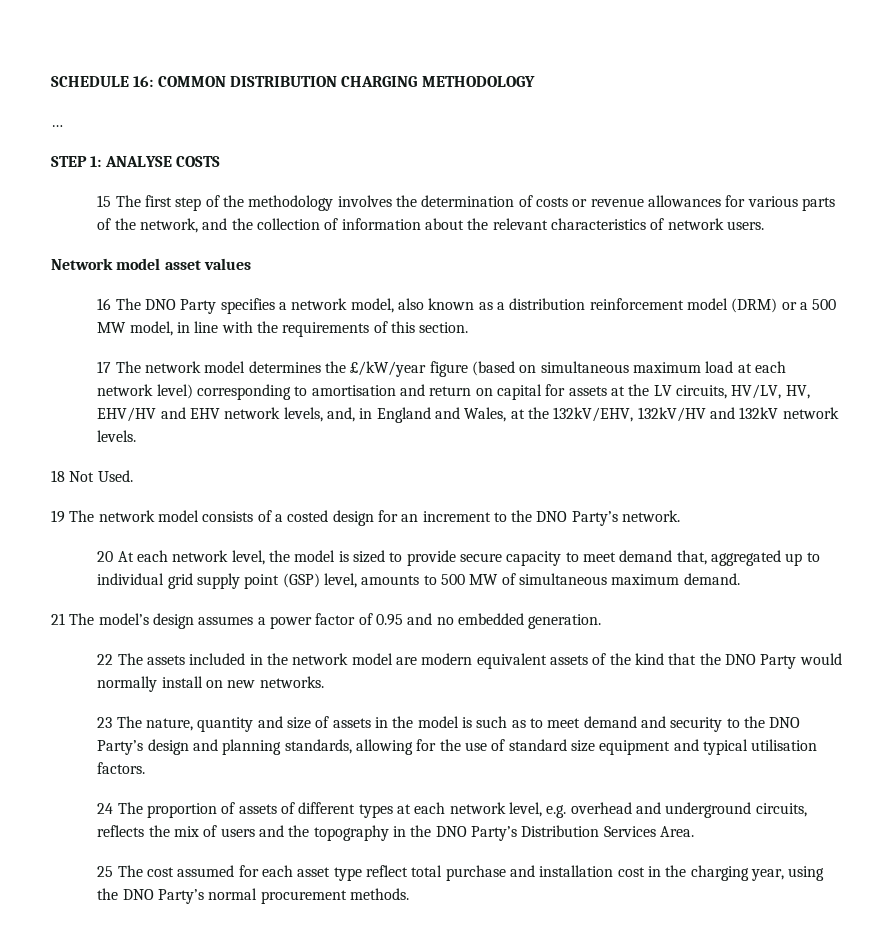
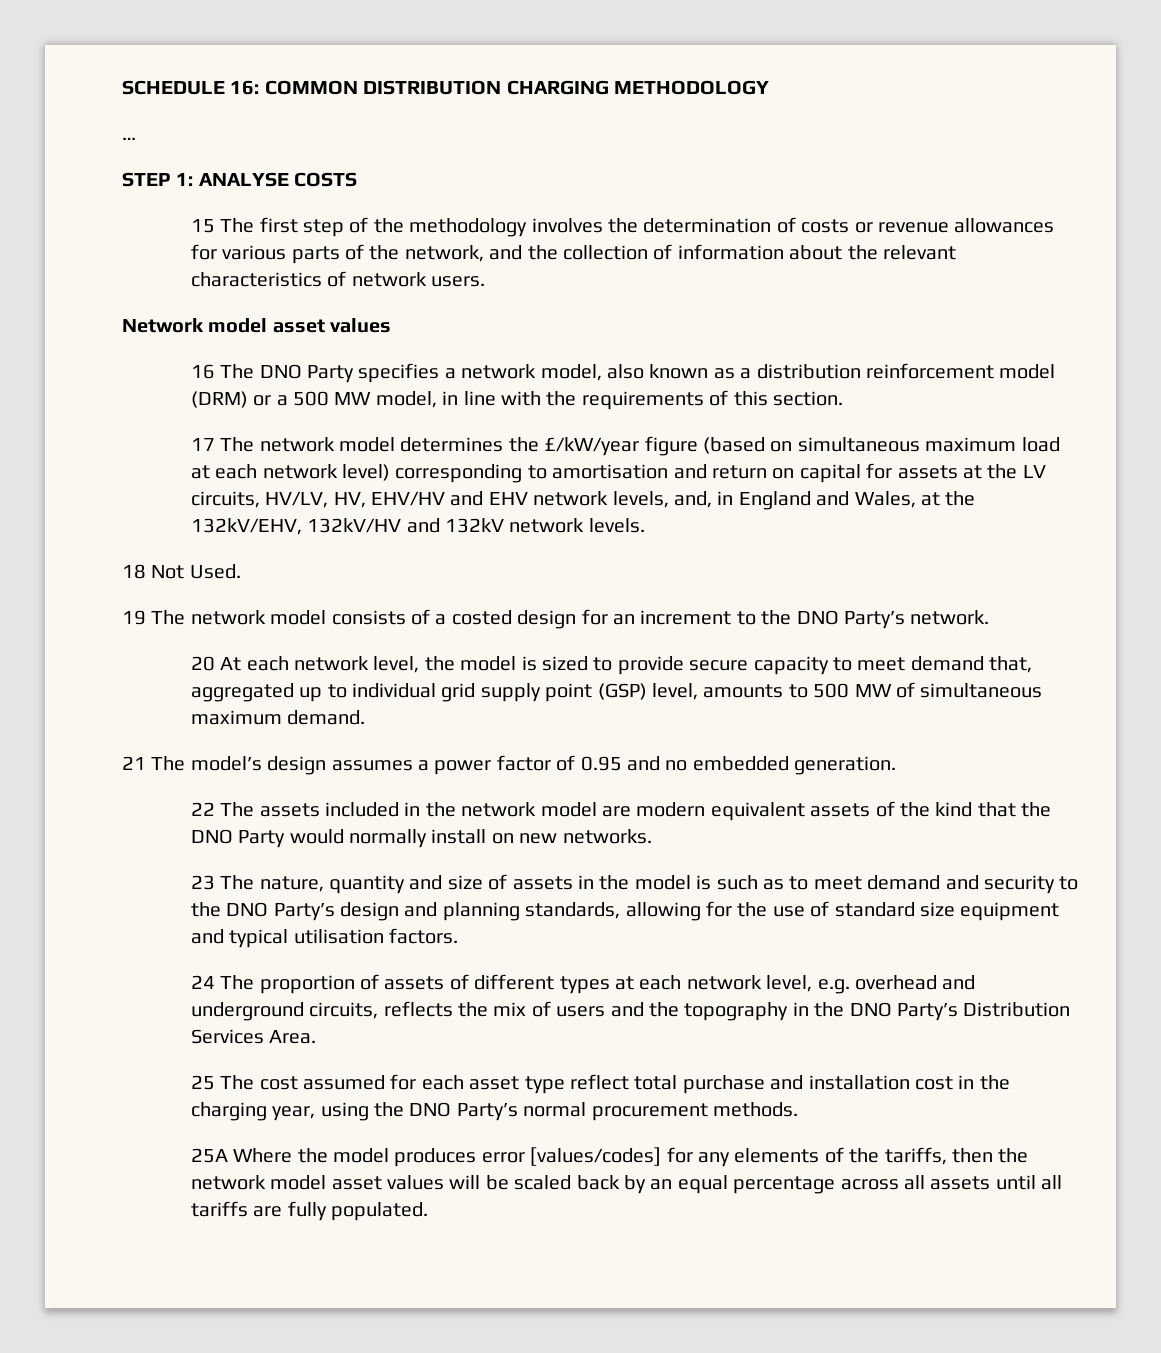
(410, 894) none -> [190,1147,1029,1167] [190,1175,1063,1194] [190,1201,428,1221] // 25A Where the model produces error [values/codes] for any elements of the tariffs, then the network model asset values will be scaled back by an equal percentage across all assets until all tariffs are fully populated.

